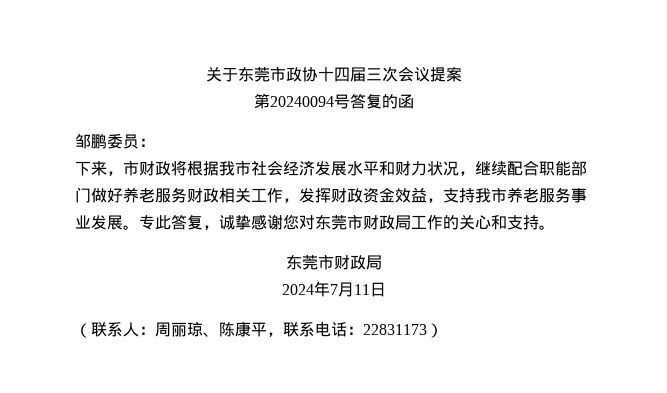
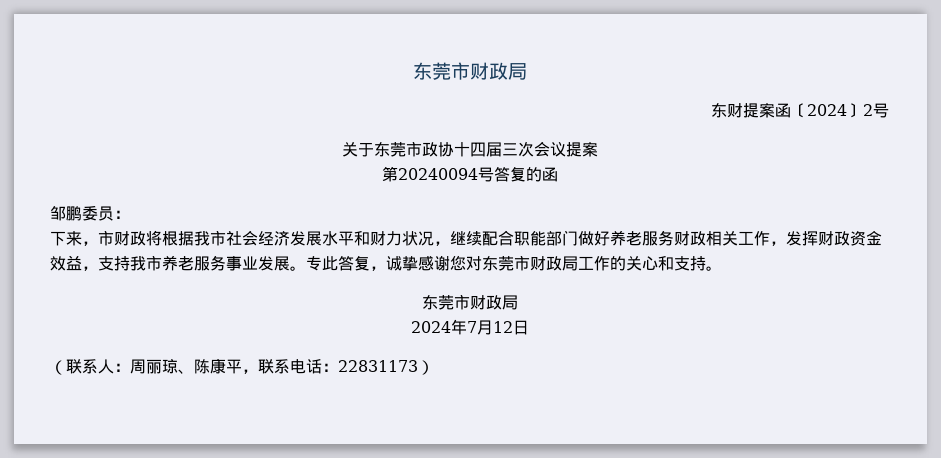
(205, 74) none -> [412,62,527,80] [711,103,889,118] 东莞市财政局 // 东财提案函〔2024〕2号 //
[353,284,370,295] 11 -> [492,321,513,333] 12

